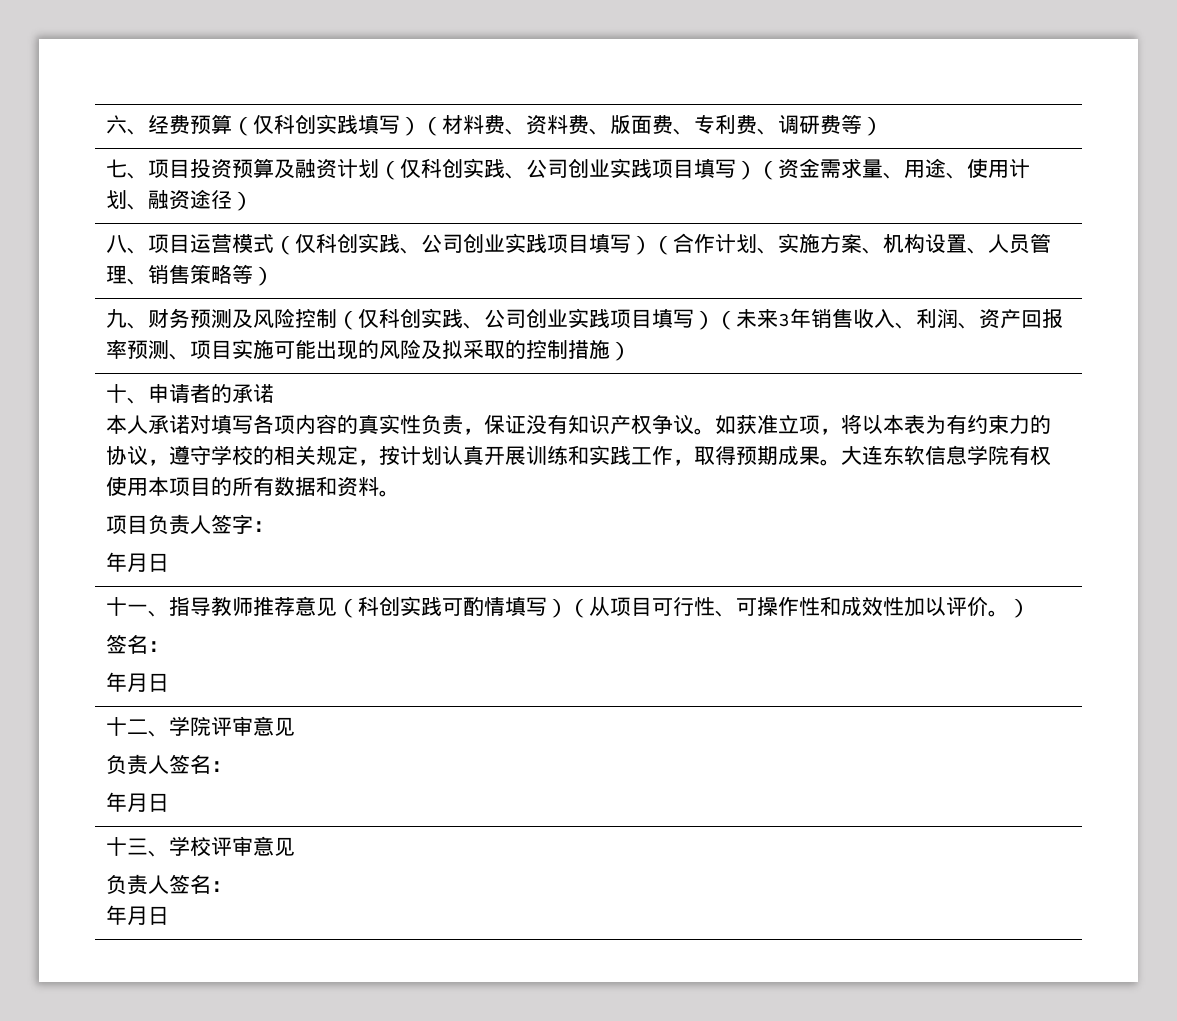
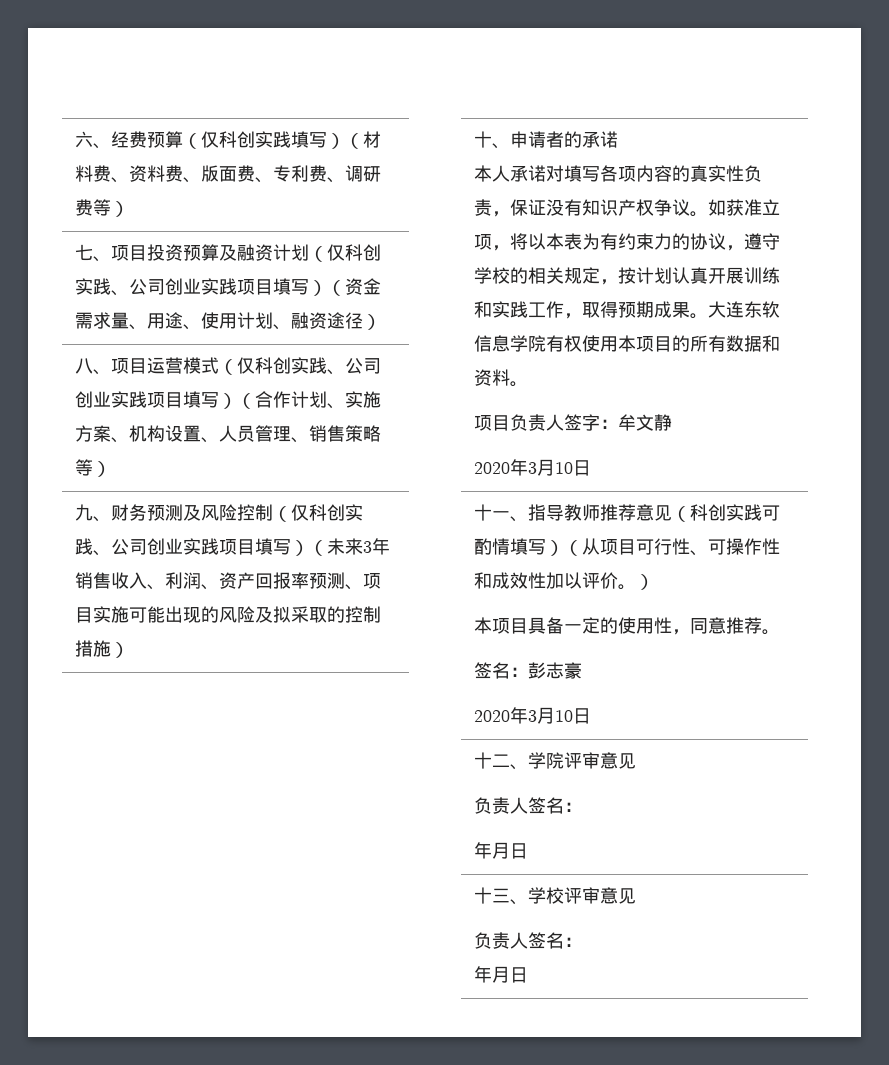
[106,552,149,572] // 年月 -> [618,414,673,431] [474,459,574,476] 牟文静 // 2020年3月10
[106,634,170,654] [106,672,149,692] 签名： // 年月 -> [474,617,781,635] [474,662,583,679] [474,707,574,724] 本项目具备一定的使用性，同意推荐。 // 签名：彭志豪 // 2020年3月10

